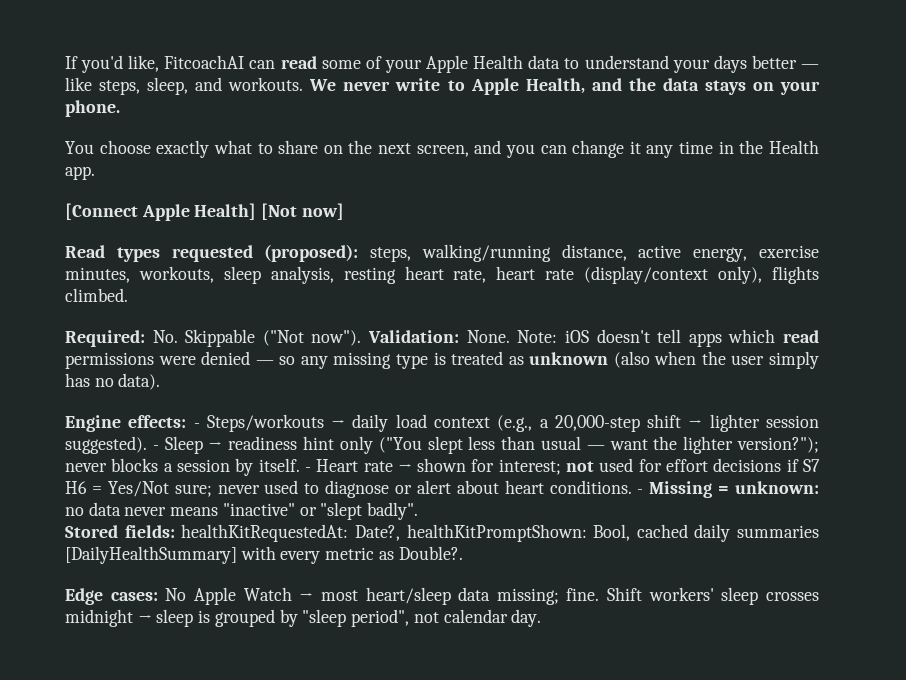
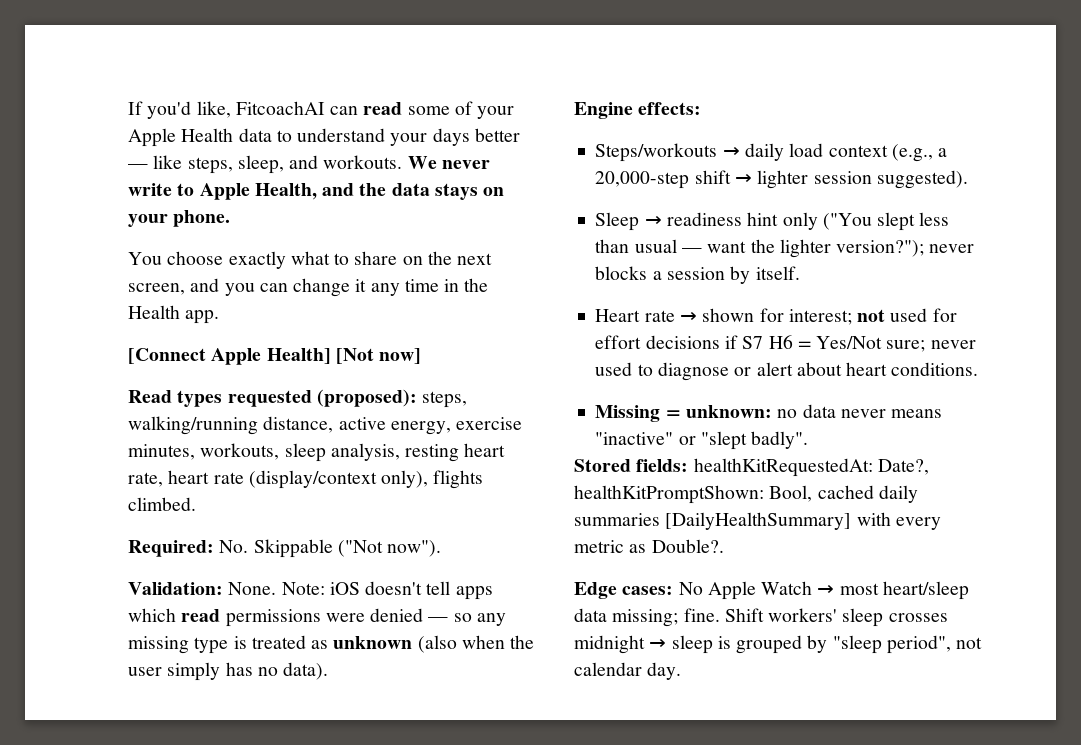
(362, 338) none -> (442, 548) //
[193,423,200,428] - -> (702, 108) //
[152,445,159,450] - -> (968, 179) //
[304,467,311,472] - -> (800, 273) //
[637,489,644,494] - -> (979, 369) //

